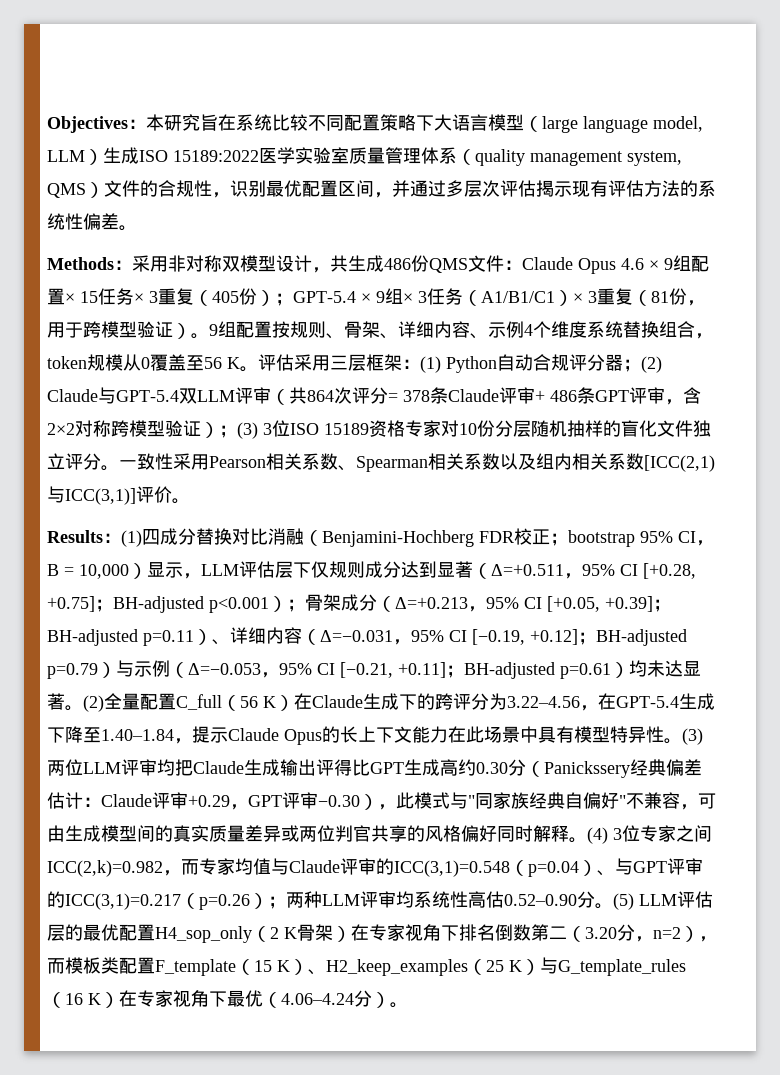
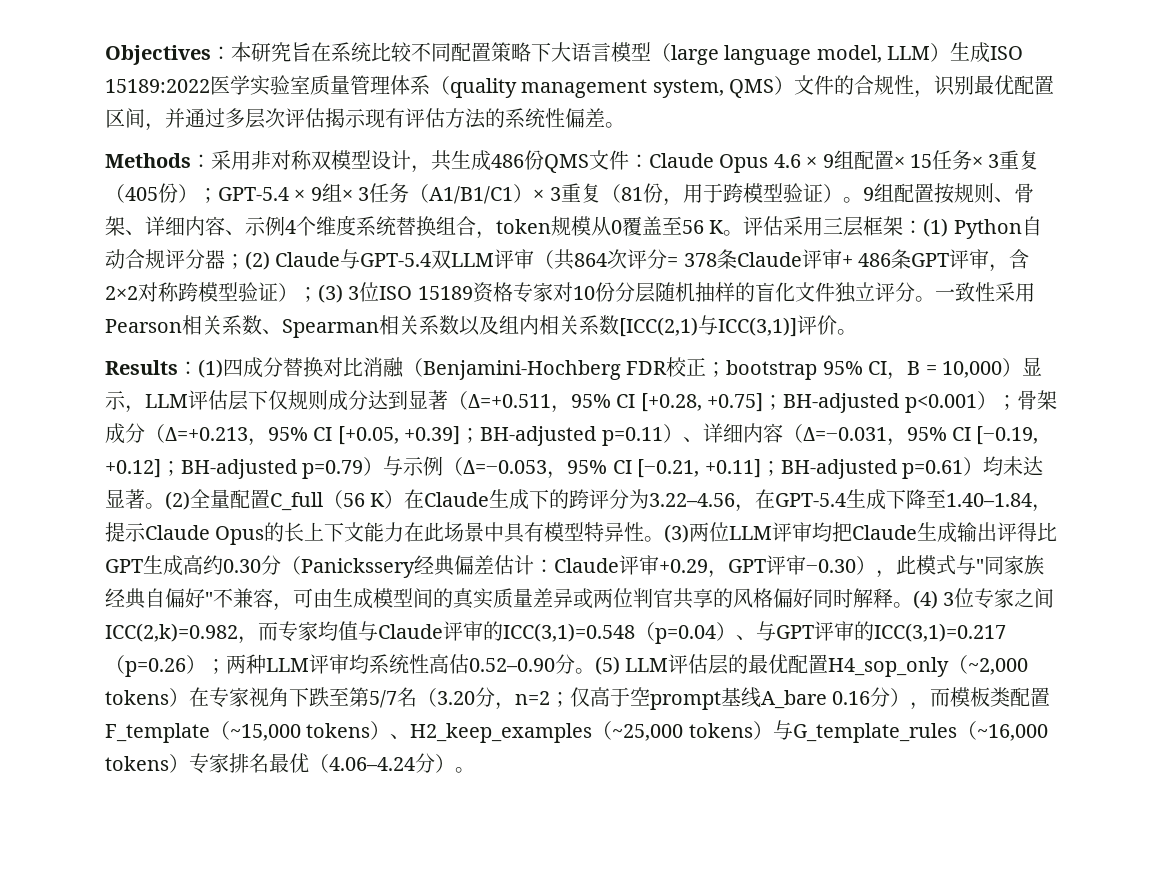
[270,924,567,942] 2 K骨架）在专家视角下排名倒数第二 -> [968,658,1029,675] [105,687,417,708] ~2,000 tokens）在专家视角下跌至第5/7名
(681, 933) none -> [550,687,891,710] ；仅高于空prompt基线A_bare 0.16分
[254,960,290,972] 15 K -> [230,723,371,741] ~15,000 tokens
[486,960,522,972] 25 K -> [612,723,753,741] ~25,000 tokens
[65,990,227,1008] 16 K）在专家视角下 -> [976,724,1048,741] [105,753,269,774] ~16,000 tokens）专家排名

